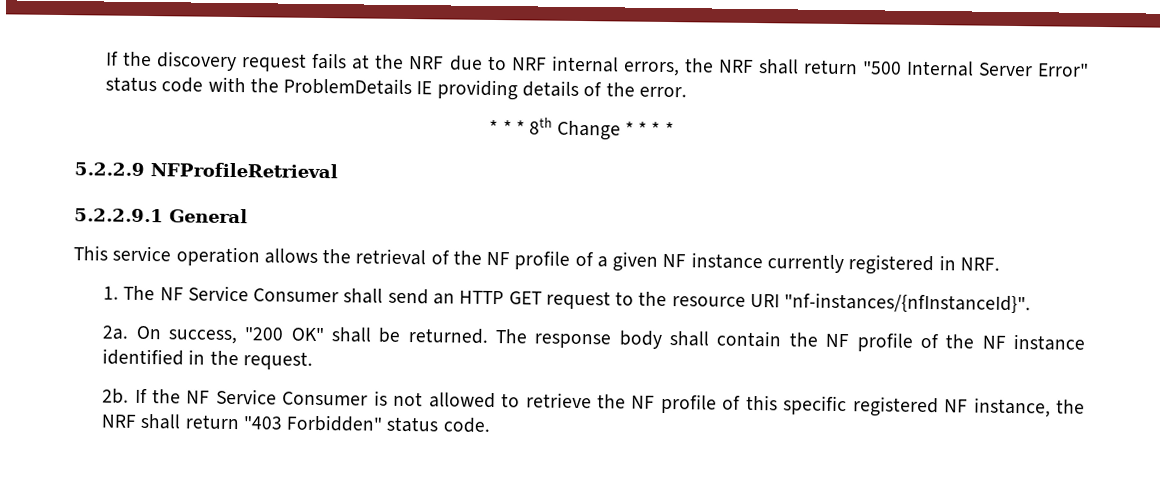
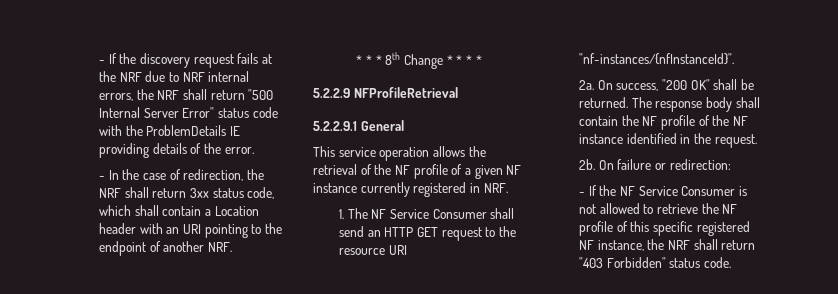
(106, 58) none -> [98,60,105,64] -
(687, 92) none -> [98,169,264,181] [98,187,275,199] [98,205,259,216] [98,223,282,238] [98,241,232,256] // - In the case of redirection, the NRF shall return 3xx status code, which shall contain a Location header with an URI pointing to the endpoint of another NRF.
(130, 396) none -> [598,159,731,170] [578,192,585,196] On failure or redirection: // -

